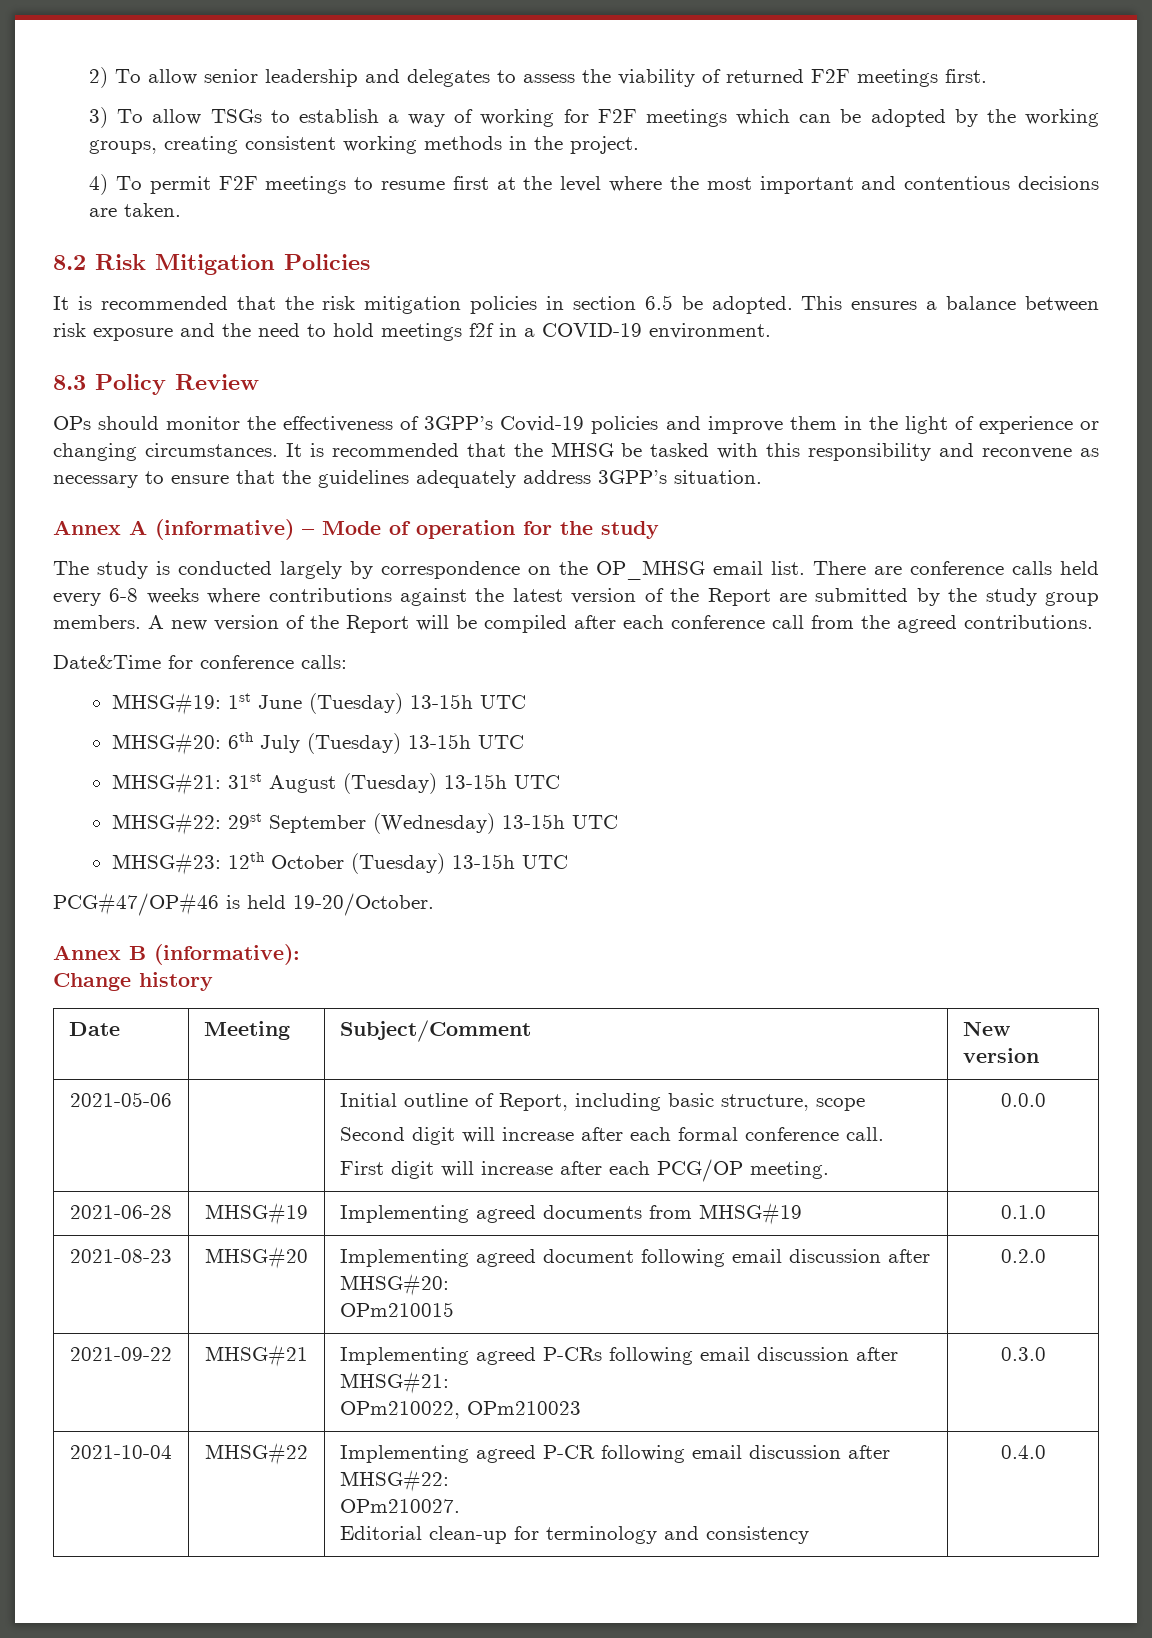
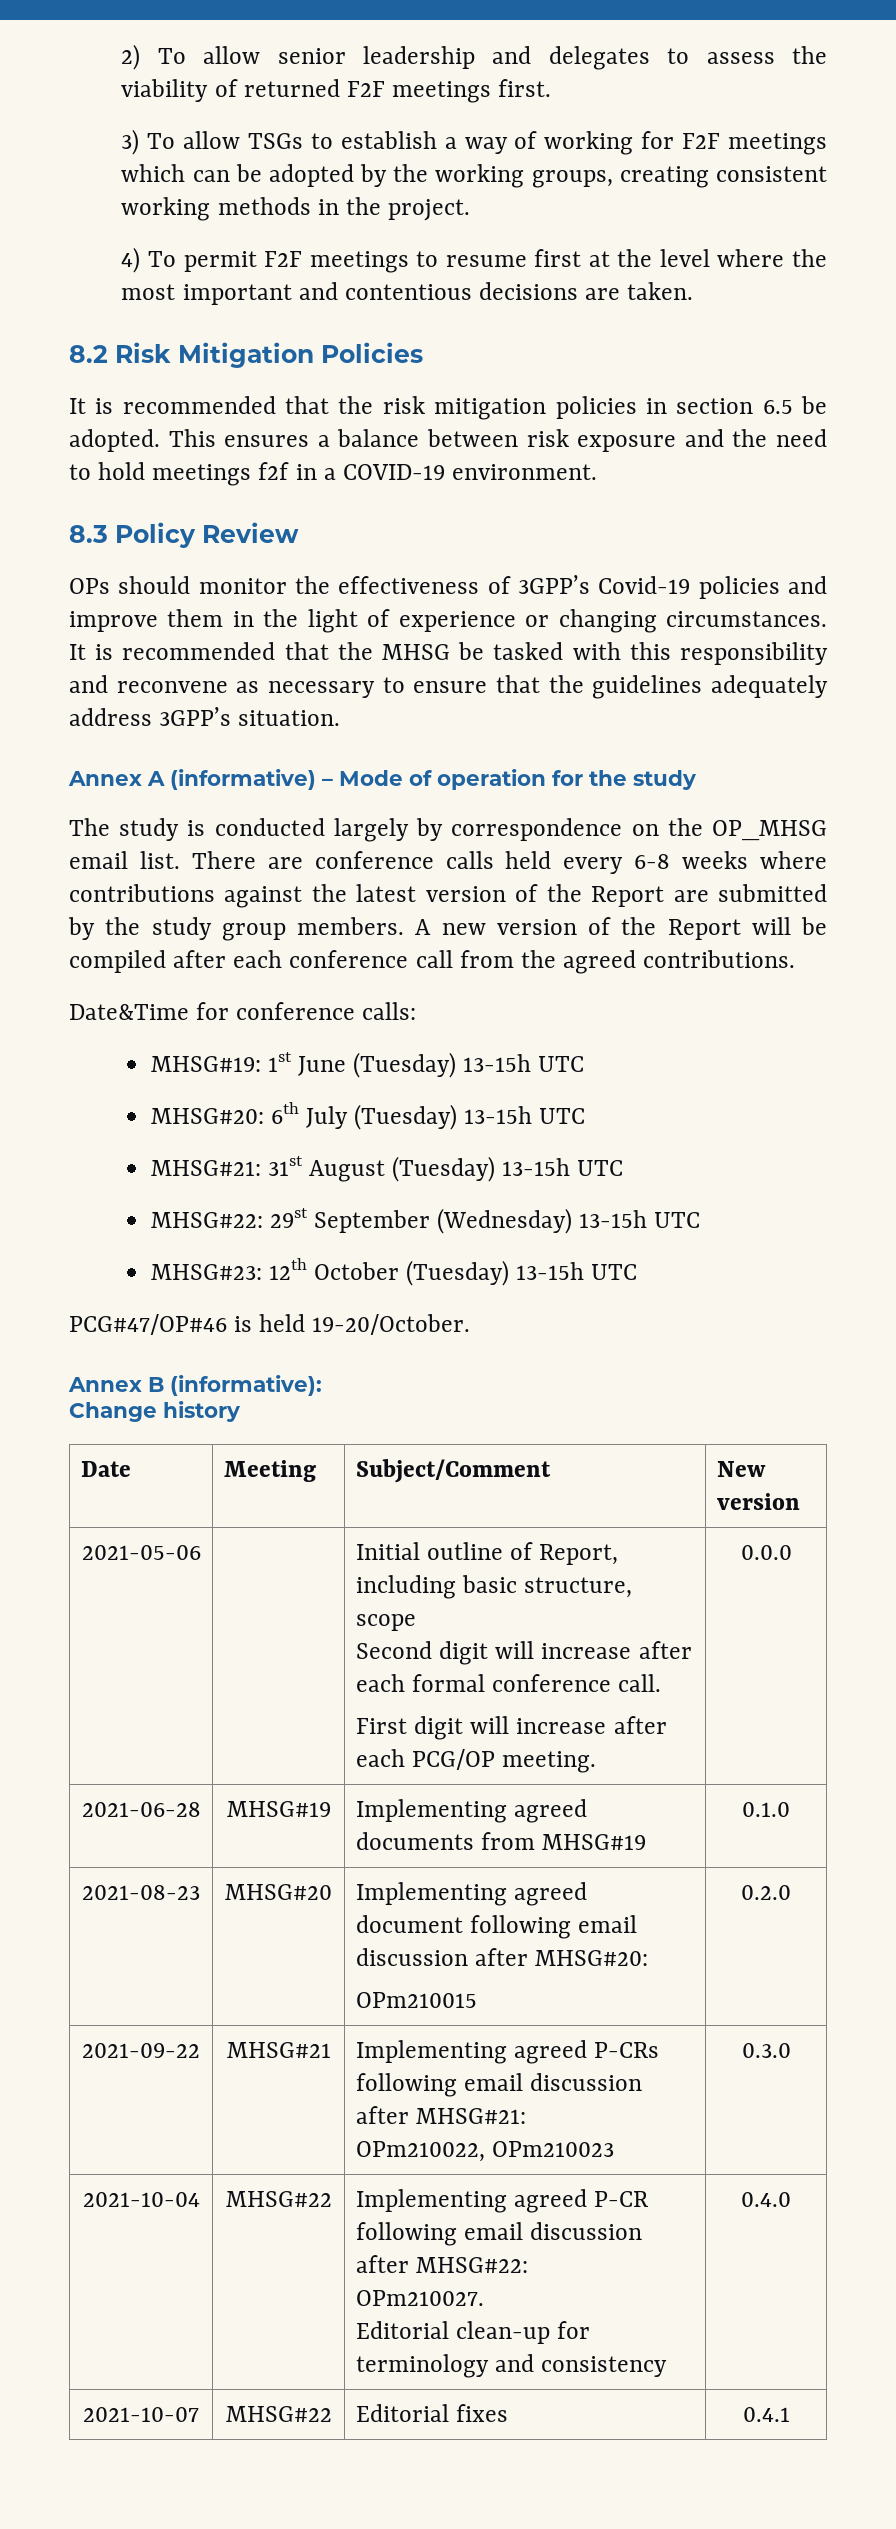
(1046, 1452) none -> [83,2407,199,2422] [225,2406,332,2422] [355,2404,509,2422] [742,2407,790,2422] // 2021-10-07 | MHSG#22 | Editorial fixes | 0.4.1

